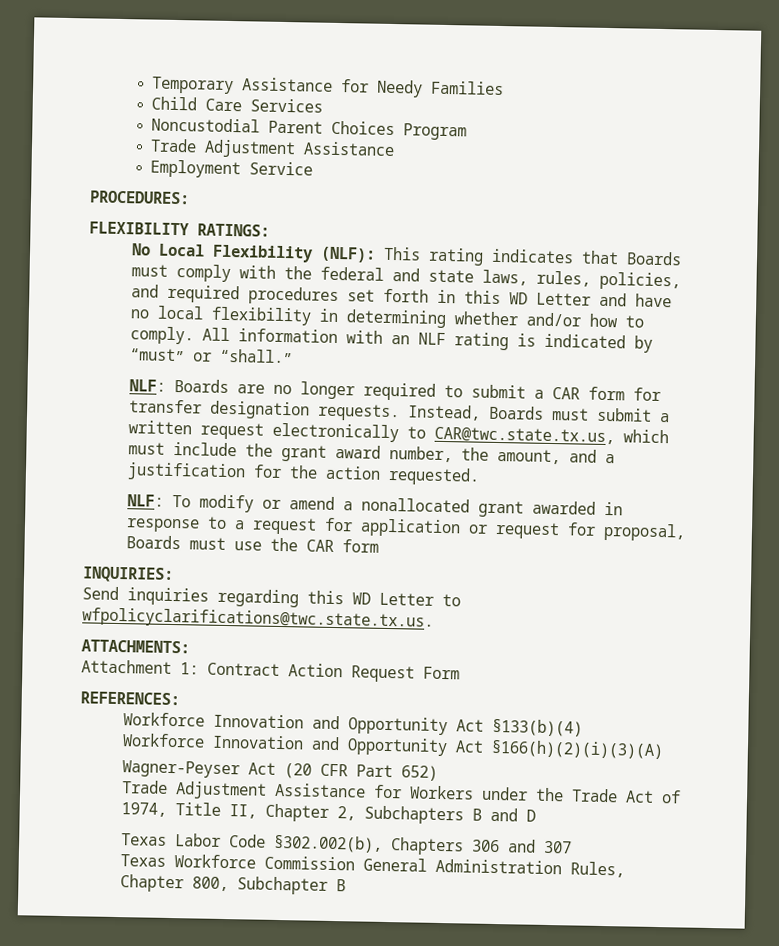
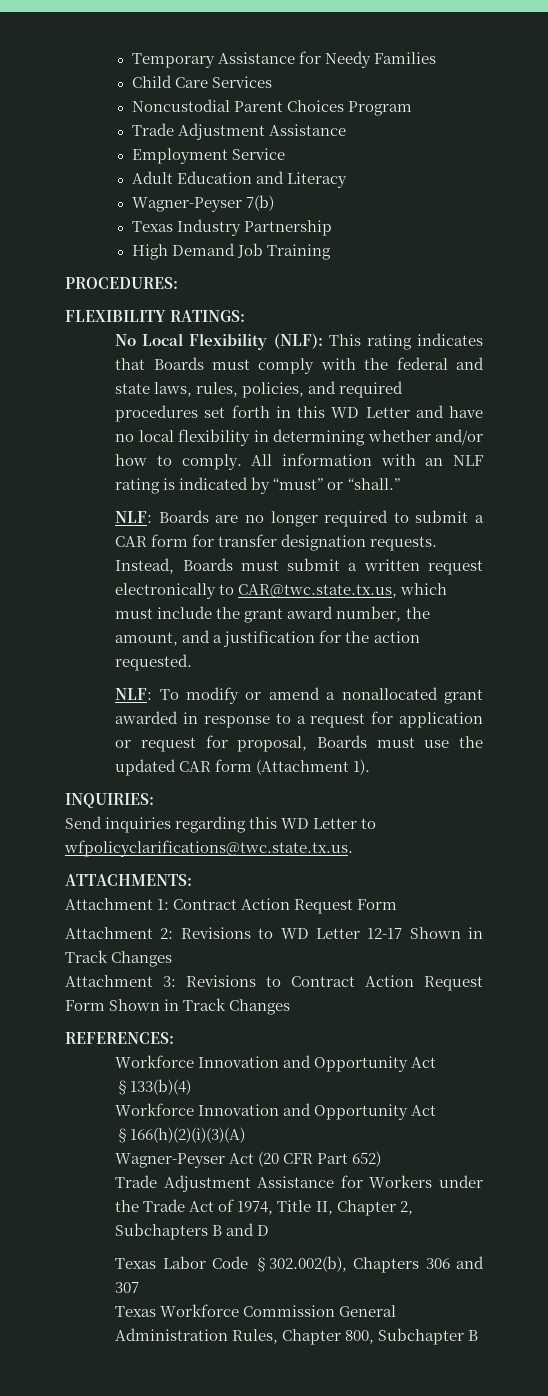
(314, 168) none -> [131,171,347,188] [131,195,274,212] [131,219,332,236] [131,243,331,260] // Adult Education and Literacy // Wagner-Peyser 7(b) // Texas Industry Partnership // High Demand Job Training
[306,539,380,553] CAR form -> [115,759,371,776] updated CAR form (Attachment 1).
(460, 673) none -> [65,927,483,939] [65,950,173,967] [65,975,483,991] [65,998,291,1015] // Attachment 2: Revisions to WD Letter 12-17 Shown in Track Changes // Attachment 3: Revisions to Contract Action Request Form Shown in Track Changes

